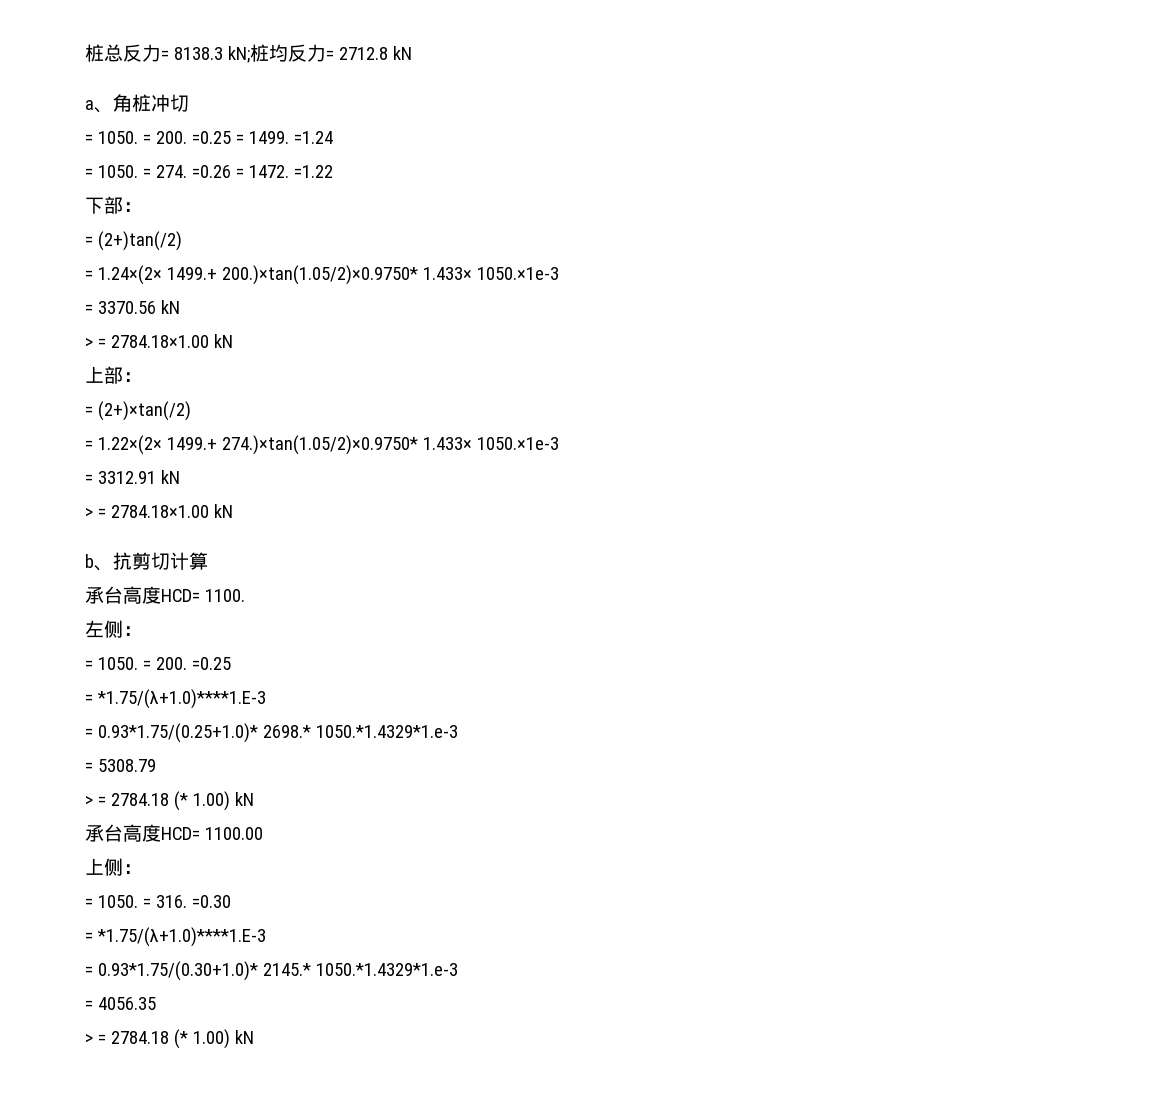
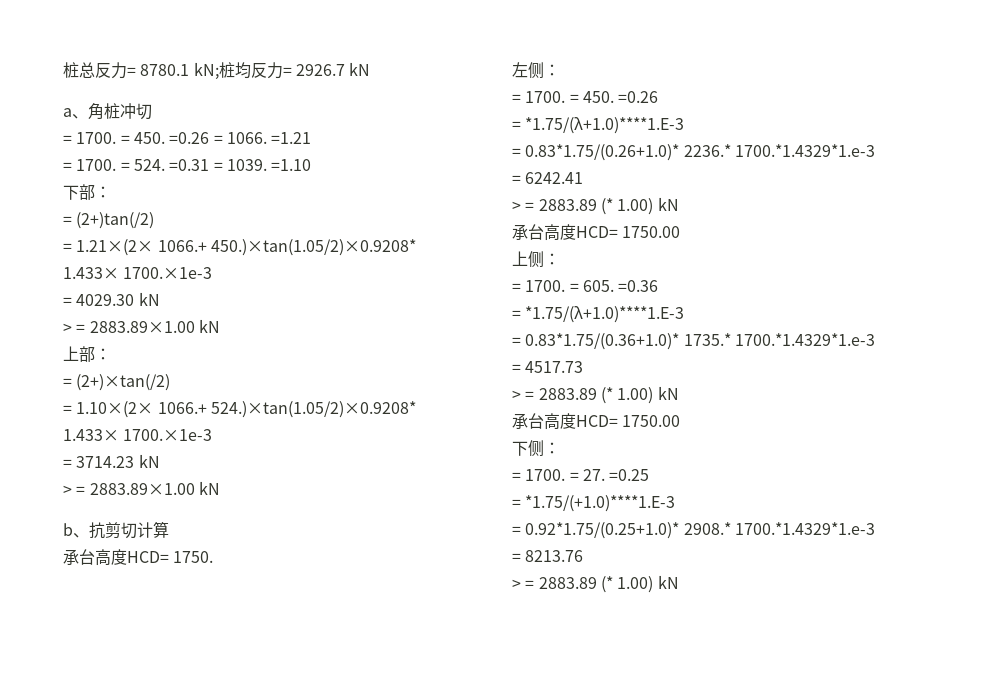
[173,47,223,60] 8138.3 -> [140,64,190,76] 8780.1
[338,47,388,60] 2712.8 -> [295,64,345,76] 2926.7
[97,131,333,144] [85,165,333,178] 1050. = 200. =0.25 = 1499. =1.24 // = 1050. = 274. =0.26 = 1472. =1.22 -> [76,132,312,144] [63,159,312,171] 1700. = 450. =0.26 = 1066. =1.21 // = 1700. = 524. =0.31 = 1039. =1.10
[97,265,559,285] [85,300,180,314] [85,335,209,348] 1.24×(2× 1499.+ 200.)×tan(1.05/2)×0.9750* 1.433× 1050.×1e-3 // = 3370.56 kN // > = 2784.18×1.00 -> [76,239,416,256] [63,267,213,279] [63,292,160,306] [63,321,195,333] 1.21×(2× 1066.+ 450.)×tan(1.05/2)×0.9208* 1.433× 1700.×1e-3 // = 4029.30 kN // > = 2883.89×1.00
[97,435,559,455] [85,470,180,484] [85,505,209,518] 1.22×(2× 1499.+ 274.)×tan(1.05/2)×0.9750* 1.433× 1050.×1e-3 // = 3312.91 kN // > = 2784.18×1.00 -> [76,401,416,418] [63,429,213,441] [63,454,160,468] [63,483,195,495] 1.10×(2× 1066.+ 524.)×tan(1.05/2)×0.9208* 1.433× 1700.×1e-3 // = 3714.23 kN // > = 2883.89×1.00
[204,589,245,602] 1100. -> [173,551,214,563] 1750.
[97,657,231,670] [85,689,266,709] [85,723,458,743] [85,759,156,772] [85,791,254,811] [85,824,263,842] 1050. = 200. =0.25 // = *1.75/(λ+1.0)****1.E-3 // = 0.93*1.75/(0.25+1.0)* 2698.* 1050.*1.4329*1.e-3 // = 5308.79 // > = 2784.18 (* 1.00) kN // 承台高度HCD= 1100.00 -> [525,91,659,103] [512,117,685,134] [512,144,875,161] [512,172,584,184] [512,197,679,215] [512,224,681,241] 1700. = 450. =0.26 // = *1.75/(λ+1.0)****1.E-3 // = 0.83*1.75/(0.26+1.0)* 2236.* 1700.*1.4329*1.e-3 // = 6242.41 // > = 2883.89 (* 1.00) kN // 承台高度HCD= 1750.00
[97,895,231,908] [85,927,266,947] [85,961,458,981] [85,997,156,1010] [85,1029,254,1049] 1050. = 316. =0.30 // = *1.75/(λ+1.0)****1.E-3 // = 0.93*1.75/(0.30+1.0)* 2145.* 1050.*1.4329*1.e-3 // = 4056.35 // > = 2784.18 (* 1.00) kN -> [525,280,659,292] [512,306,685,323] [512,333,875,350] [512,361,584,373] [512,386,679,404] [512,413,681,430] [512,440,560,457] [512,469,650,481] [512,495,676,512] [512,522,875,539] [512,550,584,562] [512,575,679,593] 1700. = 605. =0.36 // = *1.75/(λ+1.0)****1.E-3 // = 0.83*1.75/(0.36+1.0)* 1735.* 1700.*1.4329*1.e-3 // = 4517.73 // > = 2883.89 (* 1.00) kN // 承台高度HCD= 1750.00 // 下侧： // = 1700. = 27. =0.25 // = *1.75/(+1.0)****1.E-3 // = 0.92*1.75/(0.25+1.0)* 2908.* 1700.*1.4329*1.e-3 // = 8213.76 // > = 2883.89 (* 1.00) kN

